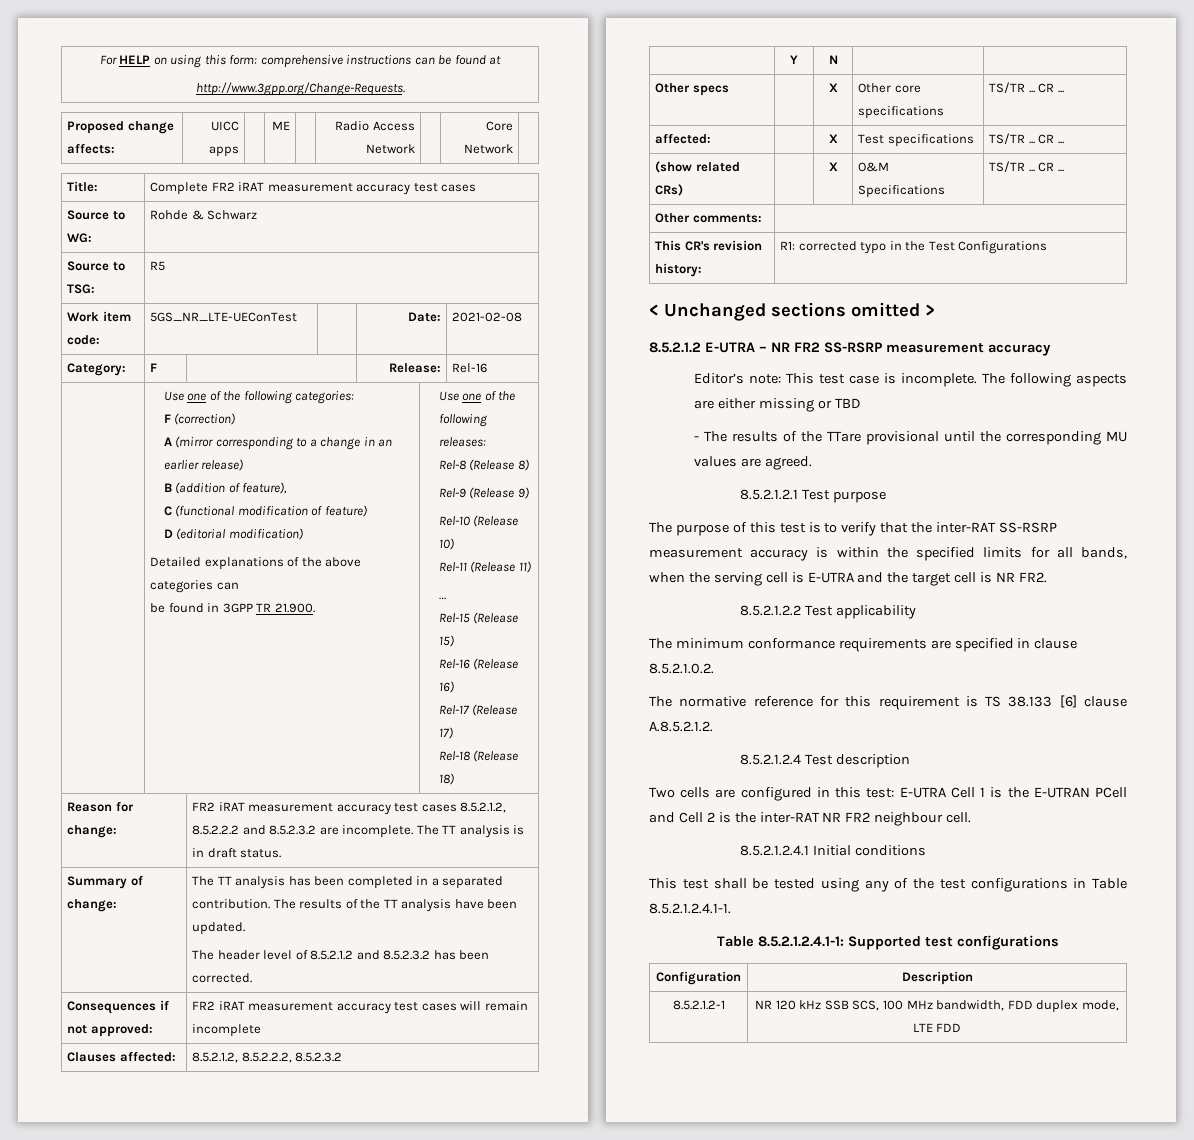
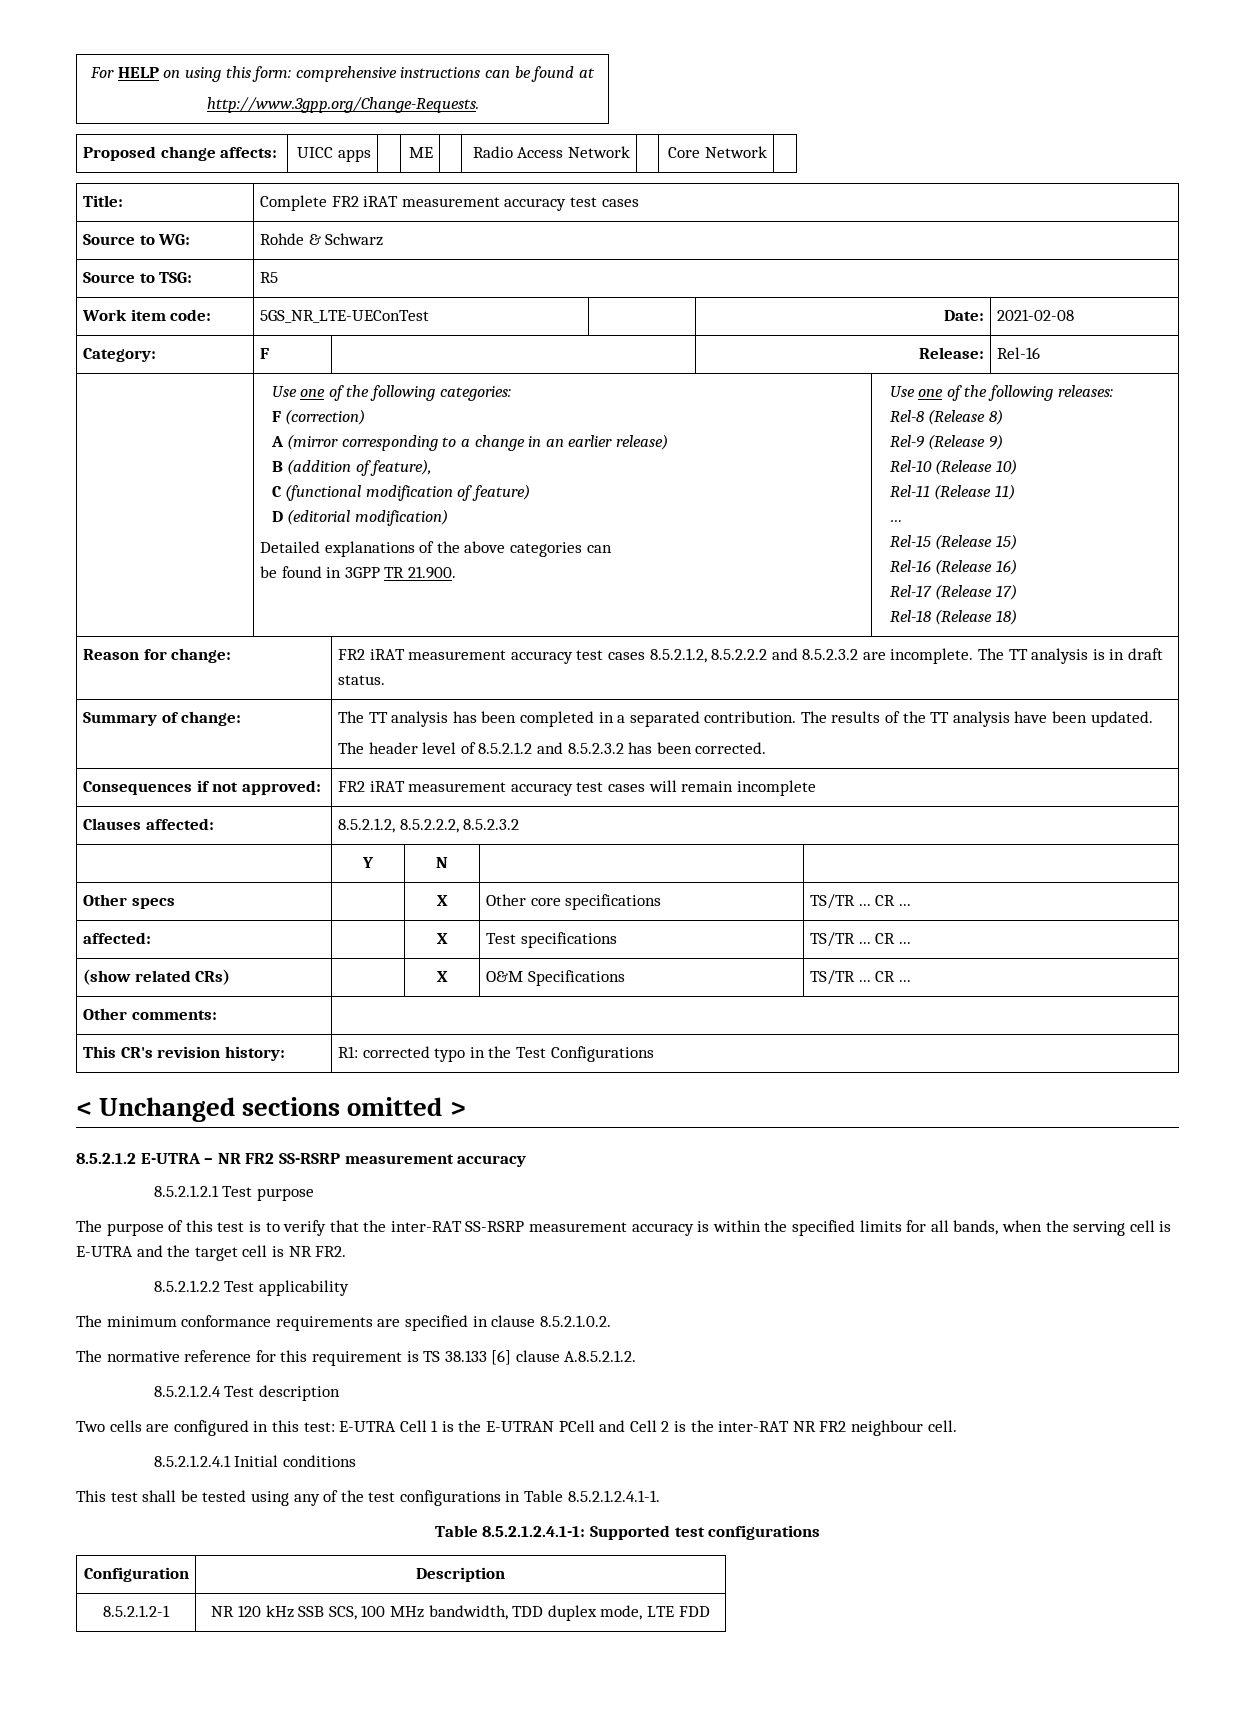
[694,373,1127,387] [694,398,862,412] [694,431,1127,445] [694,456,813,470] // Editor’s note: This test case is incomplete. The following aspects are either missing or TBD // - The results of the TTare provisional until the corresponding MU values are agreed. -> (527, 1161) none
[1007,1000,1033,1009] FDD -> [512,1606,544,1617] TDD

